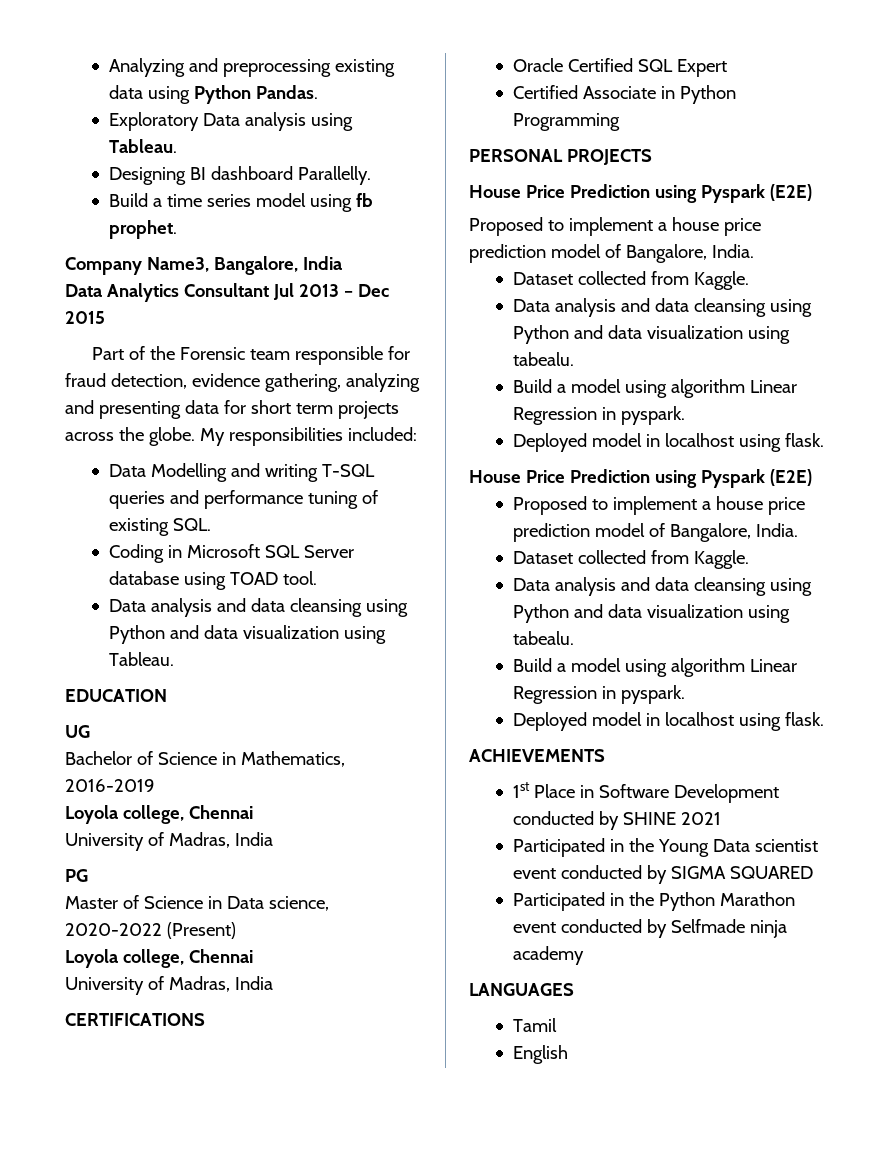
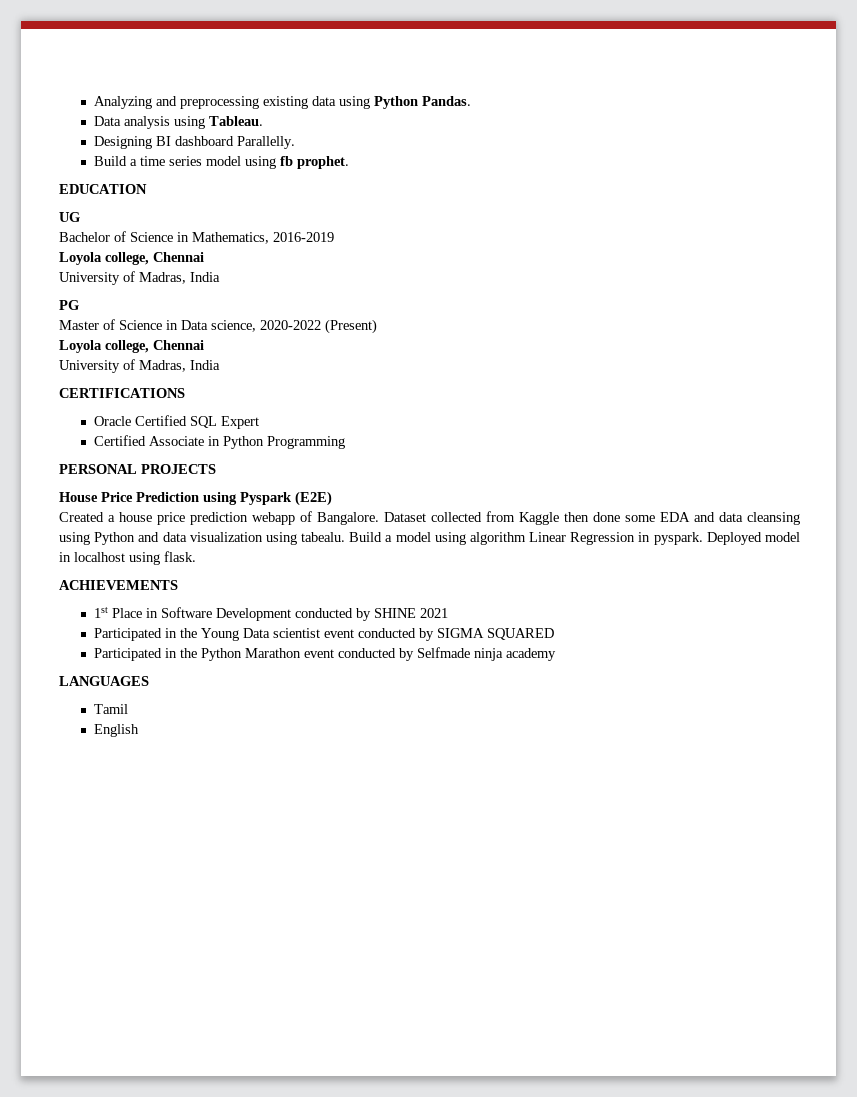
[108,112,199,131] Exploratory -> (471, 101) none
[65,256,342,275] [65,283,389,302] [65,311,105,324] [92,346,411,365] [65,373,420,392] [65,400,399,419] [65,427,417,446] [108,463,375,482] [108,490,378,509] [108,518,211,536] [108,544,354,563] [108,571,317,590] [108,598,408,617] [108,625,386,644] [108,652,174,666] // Company Name3, Bangalore, India // Data Analytics Consultant Jul 2013 – Dec 2015 // Part of the Forensic team responsible for fraud detection, evidence gathering, analyzing and presenting data for short term projects across the globe. My responsibilities included: // Data Modelling and writing T-SQL queries and performance tuning of existing SQL. // Coding in Microsoft SQL Server database using TOAD tool. // Data analysis and data cleansing using Python and data visualization using Tableau. -> (349, 162) none
[469,217,761,236] [469,244,754,263] [512,271,749,290] [512,298,616,317] Proposed to implement a house price prediction model of Bangalore, India. // Dataset collected from Kaggle. // Data analysis -> [59,511,690,525] Created a house price prediction webapp of Bangalore. Dataset collected from Kaggle then done some EDA
[512,379,797,398] [512,406,685,425] [512,433,824,452] [469,469,812,488] [512,496,805,515] [512,523,798,542] [512,550,749,569] [512,577,812,596] [512,604,790,623] [512,631,574,645] [512,658,797,677] [512,685,685,704] // Build a model using algorithm Linear Regression in pyspark. // Deployed model in localhost using flask. // House Price Prediction using Pyspark (E2E) // Proposed to implement a house price prediction model of Bangalore, India. // Dataset collected from Kaggle. // Data analysis and data cleansing using Python and data visualization using tabealu. // Build a model using algorithm Linear Regression in pyspark. // -> [349,532,703,545] Build a model using algorithm Linear Regression in pyspark.

